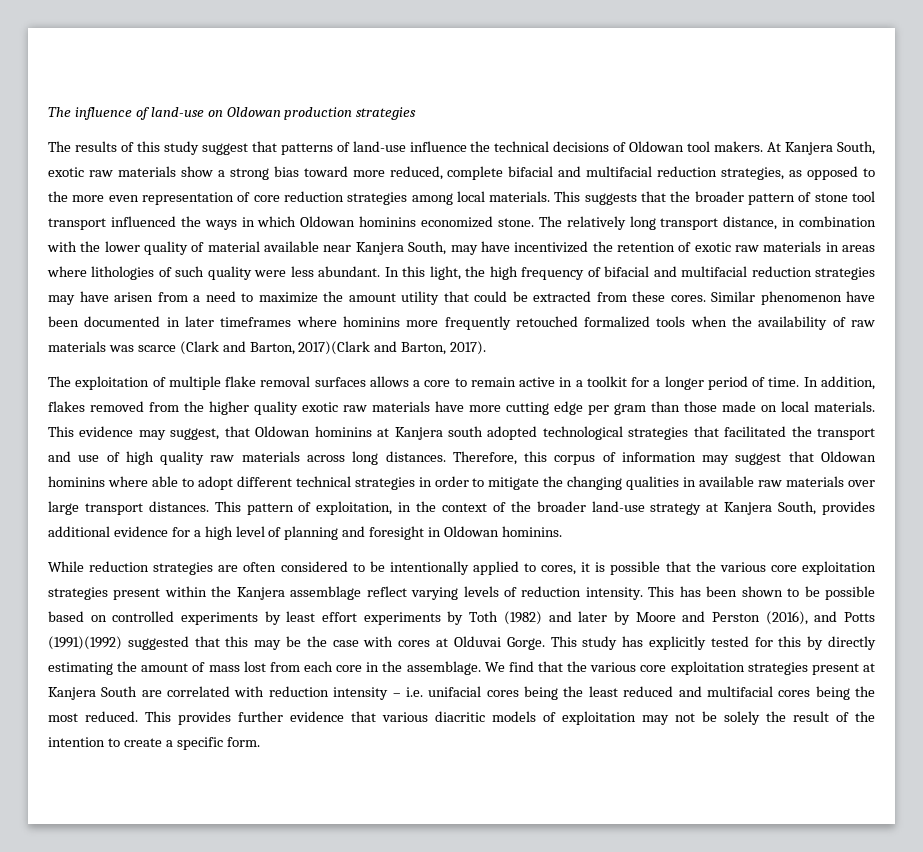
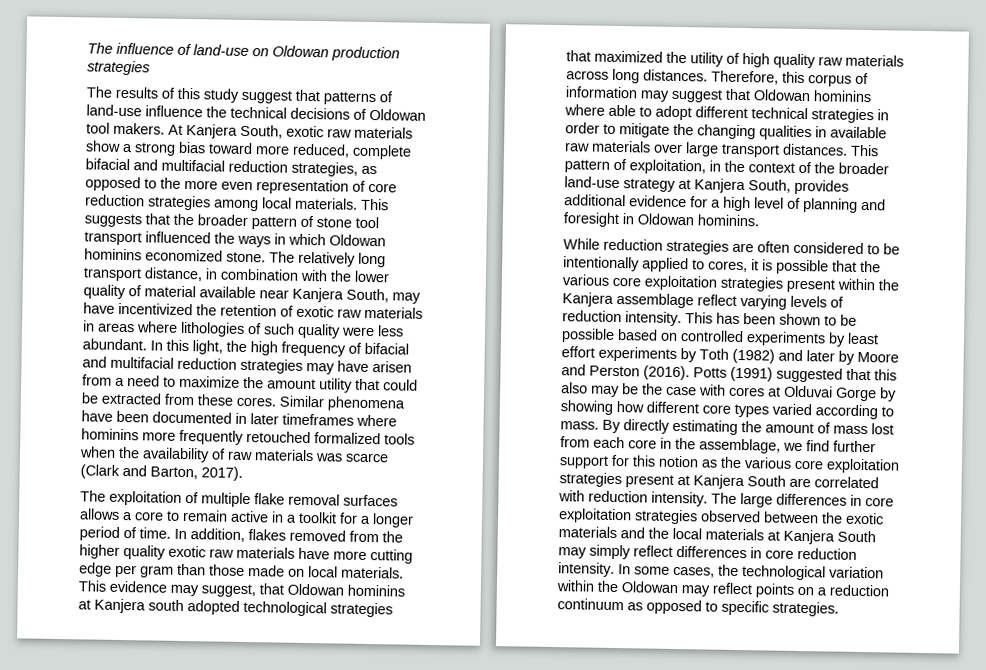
[760,291,842,305] phenomenon -> [327,396,405,412] phenomena
[298,341,447,355] 2017)(Clark and Barton, -> (198, 473) none
[724,426,875,440] [48,451,100,462] facilitated the transport and use -> [594,50,724,67] maximized the utility
[765,611,876,625] [48,636,122,650] (2016), and Potts (1991)(1992) -> [643,365,773,382] (2016). Potts (1991)
(249, 641) none -> [561,382,588,394] also
[506,636,824,650] Gorge. This study has explicitly tested for this by -> [835,387,897,402] [560,400,894,420] [560,419,621,434] Gorge by showing how different core types varied according to mass. By
[406,661,564,675] assemblage. We find that -> [699,438,876,454] [559,454,718,469] assemblage, we find further support for this notion as
[333,686,875,700] [48,711,875,725] [48,737,260,750] intensity – i.e. unifacial cores being the least reduced and multifacial cores being the most reduced. This provides further evidence that various diacritic models of exploitation may not be solely the result of the intention to create a specific form. -> [651,491,894,508] [558,508,884,525] [558,526,876,545] [558,544,857,560] [558,562,884,581] [556,580,889,598] [557,598,839,617] intensity. The large differences in core exploitation strategies observed between the exotic materials and the local materials at Kanjera South may simply reflect differences in core reduction intensity. In some cases, the technological variation within the Oldowan may reflect points on a reduction continuum as opposed to specific strategies.

